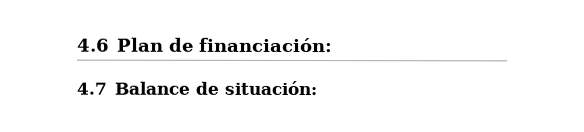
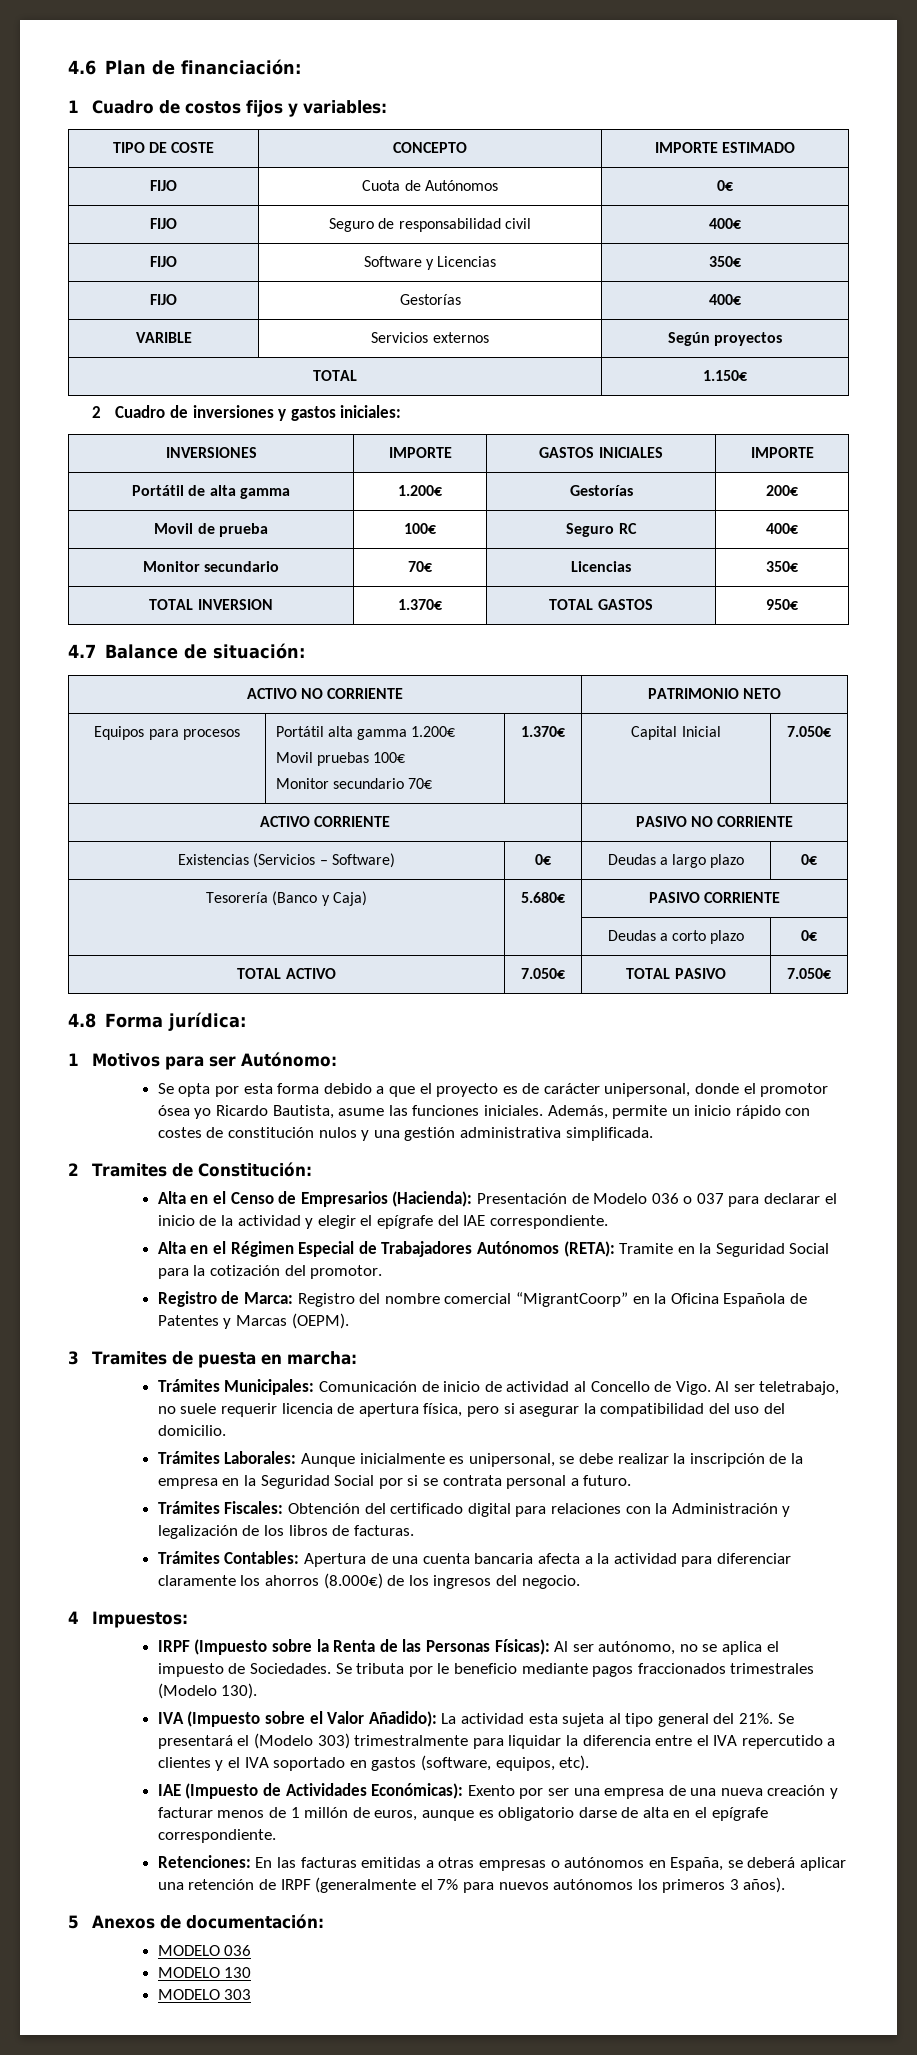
[76,80,317,96] 4.7 Balance de situación: -> [68,100,387,117] [112,142,215,153] [392,142,467,153] [654,142,796,153] [150,180,177,191] [362,180,498,191] [717,180,734,191] [150,218,177,229] [329,218,531,232] [709,218,742,229] [150,256,177,267] [363,256,497,270] [709,256,742,267] [150,294,177,305] [399,294,461,305] [709,294,742,305] [135,332,192,343] [371,332,489,343] [667,332,783,346] [313,370,357,381] [703,370,748,381] [91,405,402,421] [165,447,257,458] [388,447,452,458] [539,447,663,458] [750,447,814,458] [132,485,290,499] [398,485,443,496] [569,485,633,496] [766,485,799,496] [154,523,268,537] [404,523,437,534] [566,523,637,537] [766,523,799,534] [142,561,280,572] [408,561,433,572] [571,561,631,572] [766,561,799,572] [149,599,273,610] [398,599,443,610] [549,599,653,610] [766,599,799,610] [68,643,305,659] [246,688,404,699] [647,688,782,699] [94,726,240,740] [275,726,456,740] [275,752,406,766] [275,778,433,789] [521,726,566,737] [631,726,721,740] [787,726,832,737] [259,816,391,827] [635,816,794,827] [178,853,395,868] [535,854,552,865] [607,854,745,868] [801,854,818,865] [206,891,367,906] [521,892,566,903] [648,892,781,903] [607,930,745,944] [801,930,818,941] [237,968,336,979] [521,968,566,979] [626,968,726,979] [787,968,832,979] [68,1012,246,1031] [68,1052,337,1070] [157,1083,829,1097] [157,1105,811,1119] [157,1127,653,1141] [68,1162,312,1177] [157,1191,837,1207] [157,1215,608,1229] [157,1241,830,1257] [157,1265,383,1279] [157,1291,807,1307] [157,1313,349,1329] [68,1351,357,1368] [157,1379,840,1395] [157,1403,786,1417] [157,1425,226,1436] [157,1451,803,1467] [157,1475,632,1489] [157,1501,791,1517] [157,1525,414,1539] [157,1551,791,1567] [157,1573,580,1589] [68,1611,188,1628] [157,1639,779,1655] [157,1663,815,1677] [157,1683,258,1699] [157,1711,794,1727] [157,1733,836,1749] [157,1755,590,1771] [157,1783,839,1799] [157,1807,768,1821] [157,1829,276,1843] [157,1855,847,1871] [157,1877,786,1893] [68,1914,324,1929] [157,1945,252,1956] [157,1967,252,1978] [157,1989,252,2000] 1 Cuadro de costos fijos y variables: // TIPO DE COSTE | CONCEPTO | IMPORTE ESTIMADO // FIJO | Cuota de Autónomos | 0€ // FIJO | Seguro de responsabilidad civil | 400€ // FIJO | Software y Licencias | 350€ // FIJO | Gestorías | 400€ // VARIBLE | Servicios externos | Según proyectos // TOTAL | 1.150€ // 2 Cuadro de inversiones y gastos iniciales: // INVERSIONES | IMPORTE | GASTOS INICIALES | IMPORTE // Portátil de alta gamma | 1.200€ | Gestorías | 200€ // Movil de prueba | 100€ | Seguro RC | 400€ // Monitor secundario | 70€ | Licencias | 350€ // TOTAL INVERSION | 1.370€ | TOTAL GASTOS | 950€ // 4.7 Balance de situación: // ACTIVO NO CORRIENTE | PATRIMONIO NETO // Equipos para procesos | Portátil alta gamma 1.200€ // Movil pruebas 100€ // Monitor secundario 70€ | 1.370€ | Capital Inicial | 7.050€ // ACTIVO CORRIENTE | PASIVO NO CORRIENTE // Existencias (Servicios – Software) | 0€ | Deudas a largo plazo | 0€ // Tesorería (Banco y Caja) | 5.680€ | PASIVO CORRIENTE // | | Deudas a corto plazo | 0€ // TOTAL ACTIVO | 7.050€ | TOTAL PASIVO | 7.050€ // 4.8 Forma jurídica: // 1 Motivos para ser Autónomo: // Se opta por esta forma debido a que el proyecto es de carácter unipersonal, donde el promotor ósea yo Ricardo Bautista, asume las funciones iniciales. Además, permite un inicio rápido con costes de constitución nulos y una gestión administrativa simplificada. // 2 Tramites de Constitución: // Alta en el Censo de Empresarios (Hacienda): Presentación de Modelo 036 o 037 para declarar el inicio de la actividad y elegir el epígrafe del IAE correspondiente. // Alta en el Régimen Especial de Trabajadores Autónomos (RETA): Tramite en la Seguridad Social para la cotización del promotor. // Registro de Marca: Registro del nombre comercial “MigrantCoorp” en la Oficina Española de Patentes y Marcas (OEPM). // 3 Tramites de puesta en marcha: // Trámites Municipales: Comunicación de inicio de actividad al Concello de Vigo. Al ser teletrabajo, no suele requerir licencia de apertura física, pero si asegurar la compatibilidad del uso del domicilio. // Trámites Laborales: Aunque inicialmente es unipersonal, se debe realizar la inscripción de la empresa en la Seguridad Social por si se contrata personal a futuro. // Trámites Fiscales: Obtención del certificado digital para relaciones con la Administración y legalización de los libros de facturas. // Trámites Contables: Apertura de una cuenta bancaria afecta a la actividad para diferenciar claramente los ahorros (8.000€) de los ingresos del negocio. // 4 Impuestos: // IRPF (Impuesto sobre la Renta de las Personas Físicas): Al ser autónomo, no se aplica el impuesto de Sociedades. Se tributa por le beneficio mediante pagos fraccionados trimestrales (Modelo 130). // IVA (Impuesto sobre el Valor Añadido): La actividad esta sujeta al tipo general del 21%. Se presentará el (Modelo 303) trimestralmente para liquidar la diferencia entre el IVA repercutido a clientes y el IVA soportado en gastos (software, equipos, etc). // IAE (Impuesto de Actividades Económicas): Exento por ser una empresa de una nueva creación y facturar menos de 1 millón de euros, aunque es obligatorio darse de alta en el epígrafe correspondiente. // Retenciones: En las facturas emitidas a otras empresas o autónomos en España, se deberá aplicar una retención de IRPF (generalmente el 7% para nuevos autónomos los primeros 3 años). // 5 Anexos de documentación: // MODELO 036 // MODELO 130 // MODELO 303

